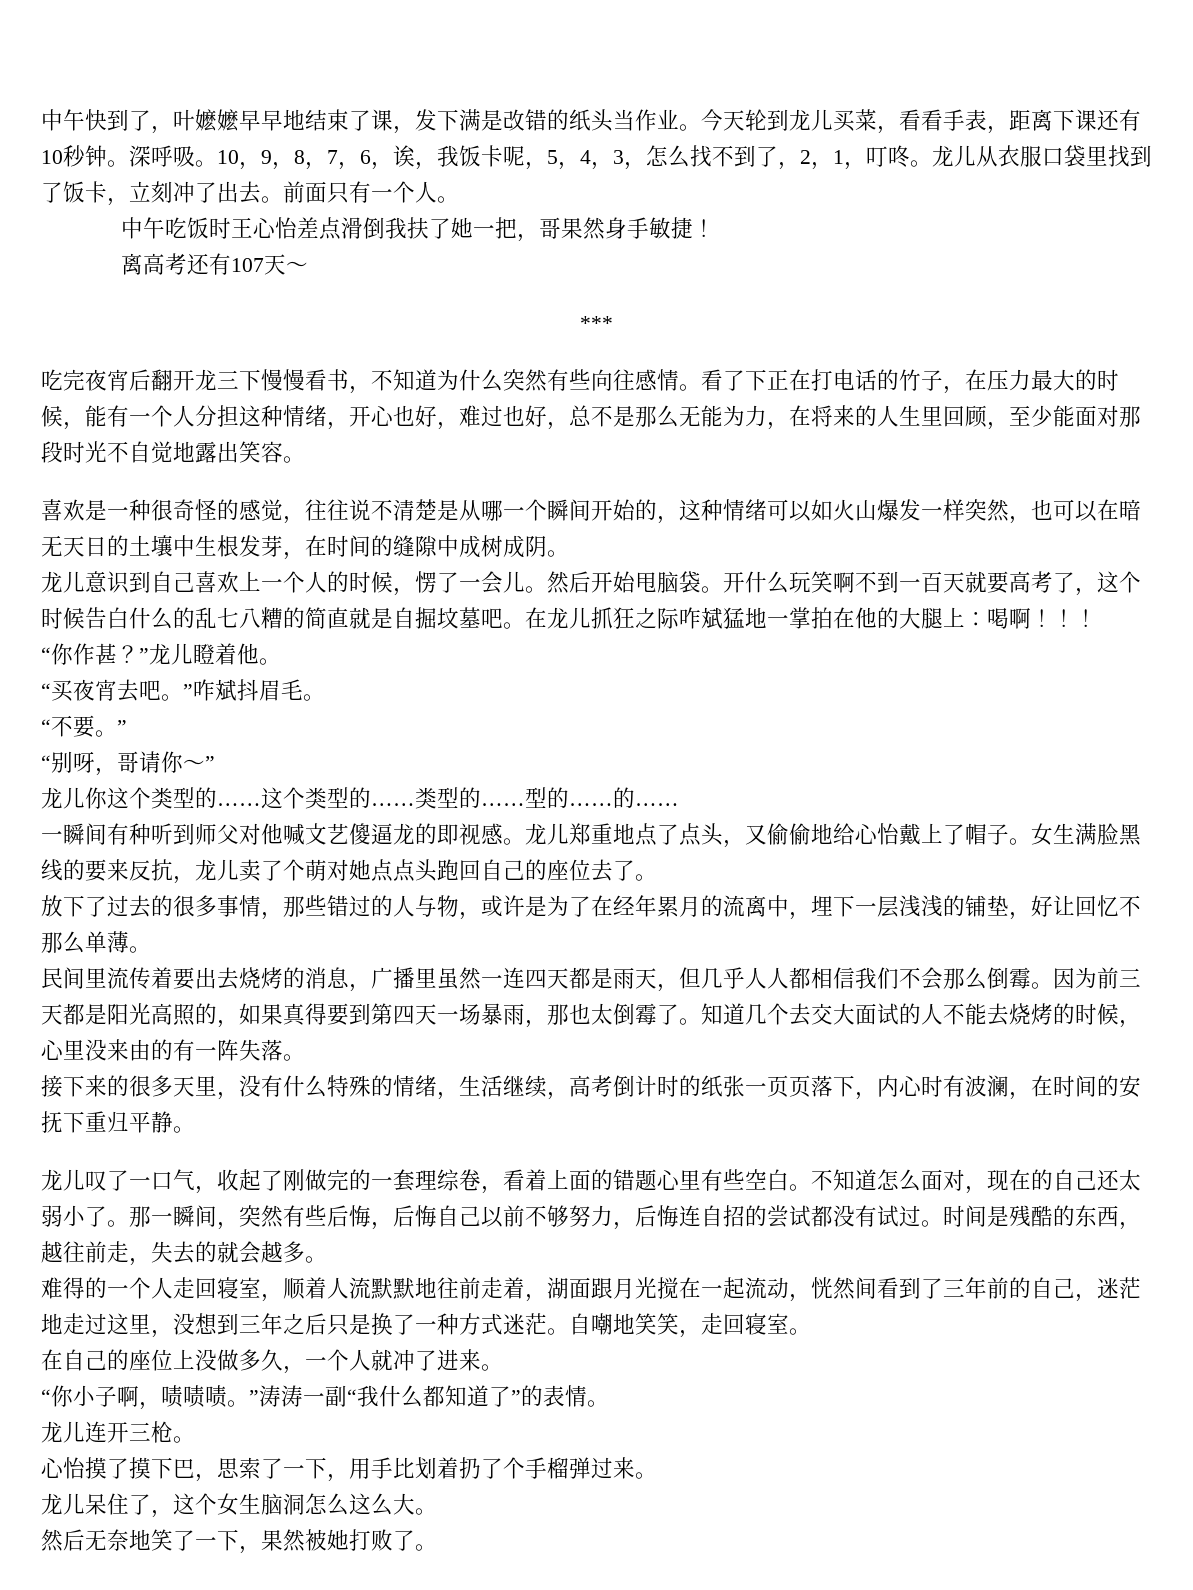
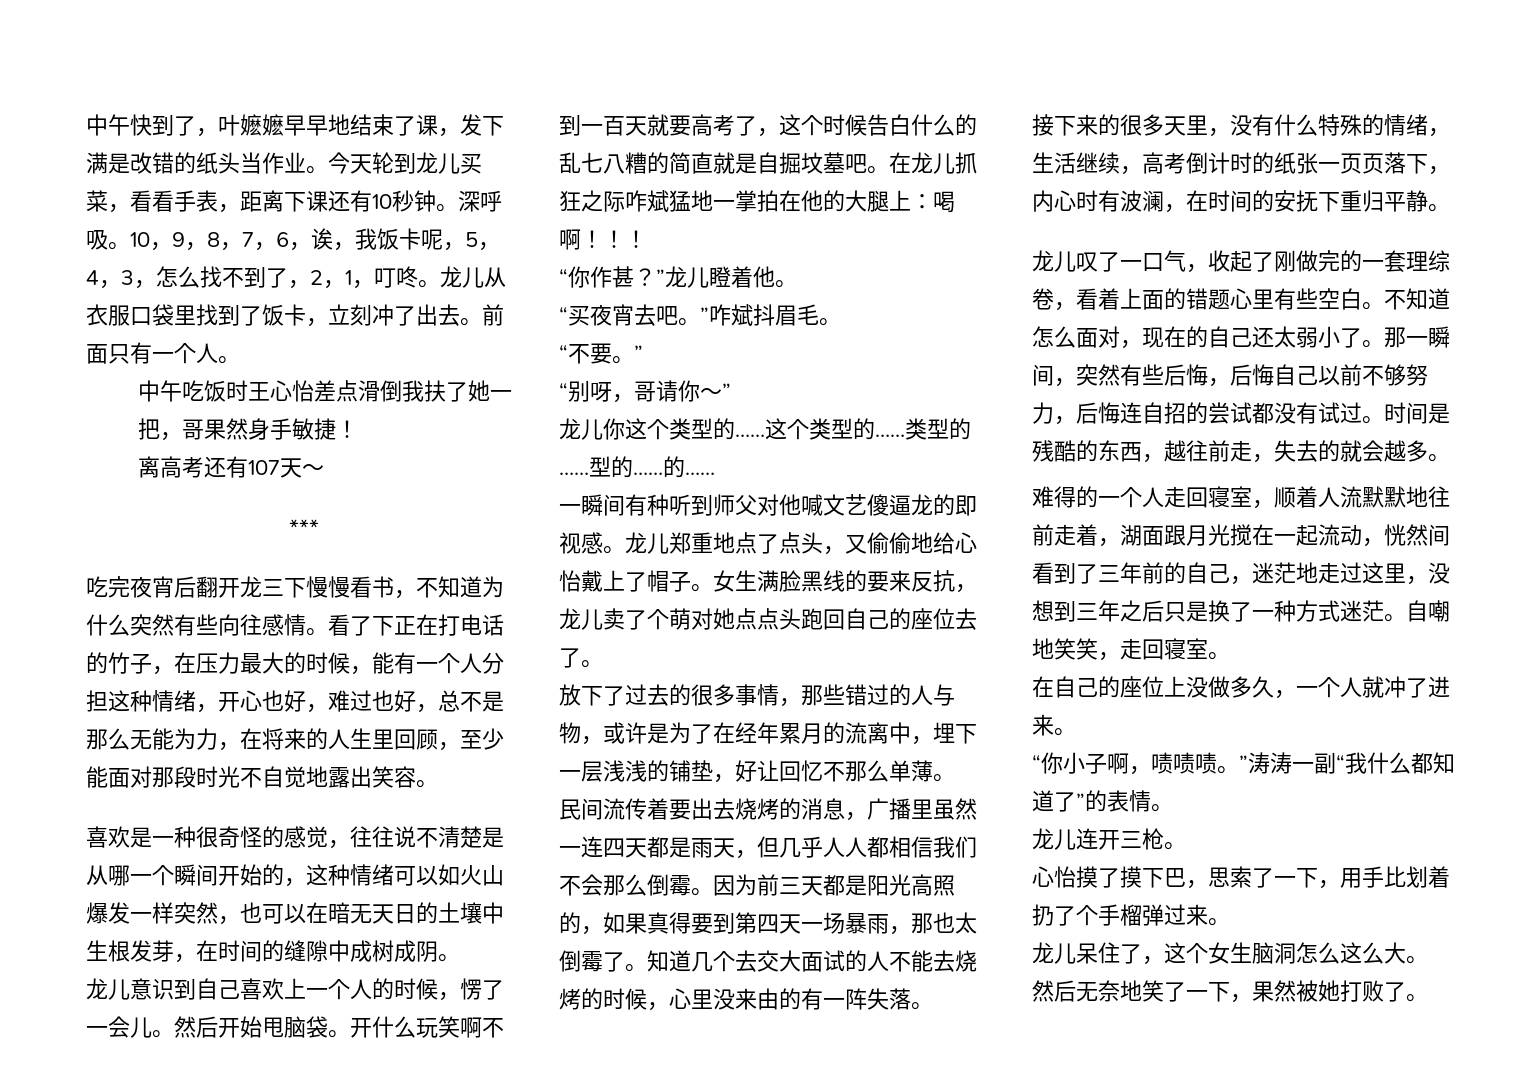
[85,968,107,988] 里 -> (603, 809) none

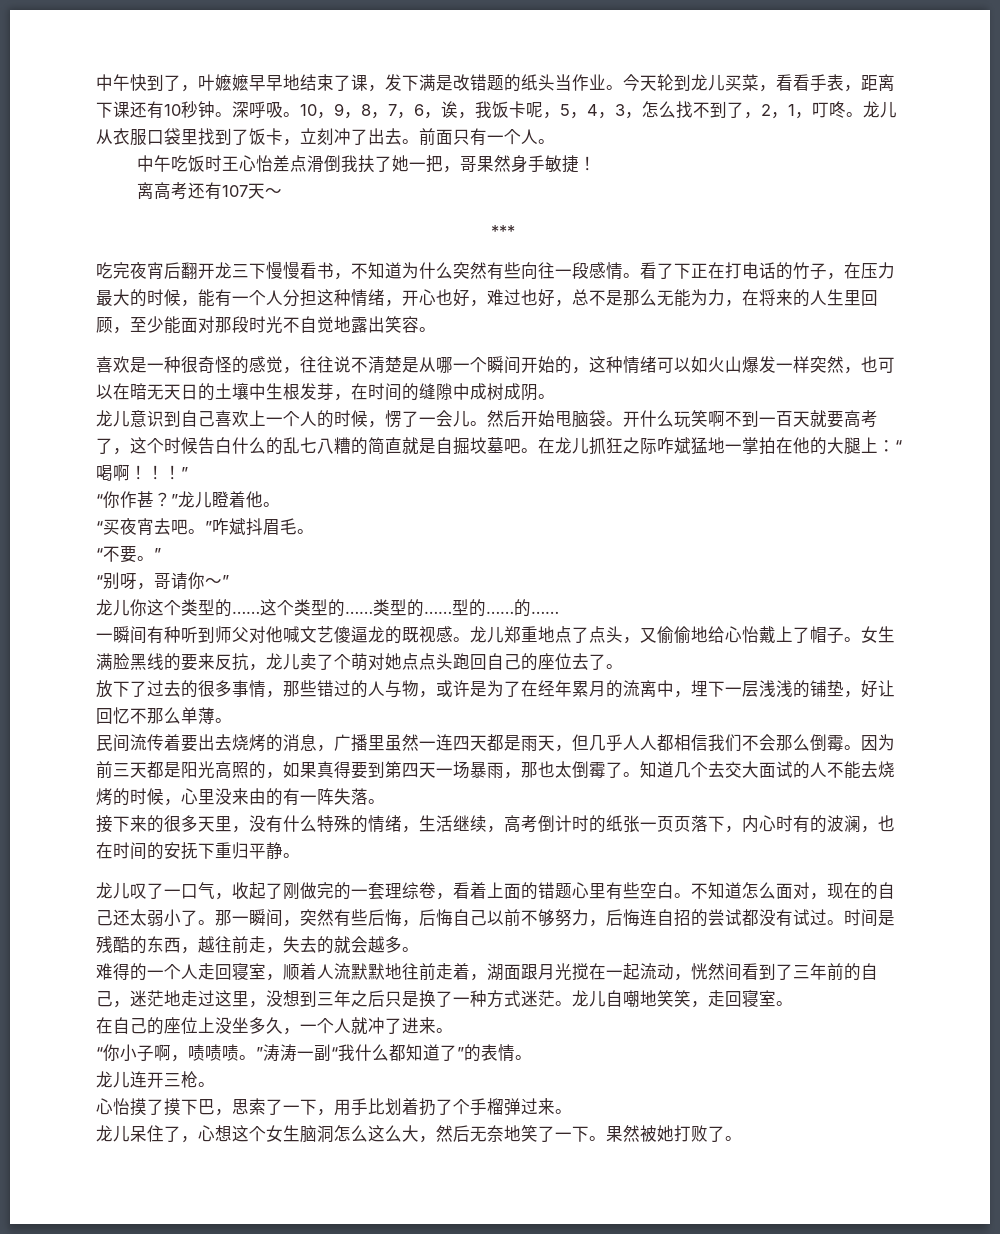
(174, 163) none -> [487,75,504,91] 题
(262, 625) none -> [555,262,589,279] 一段
(933, 201) none -> [895,440,902,452] “
(647, 239) none -> [181,467,188,479] ”
[955,495,977,516] 即 -> [402,627,419,643] 既
[1120,190,1186,213] 波澜， -> [810,815,895,833] 的波澜，也
(1406, 618) none -> [572,990,606,1007] 龙儿
[1208,676,1230,698] 做 -> [232,1017,249,1033] 坐
(1164, 960) none -> [198,1125,232,1142] 心想
[1406,956,1428,964] 。 // -> [419,1136,436,1143] ，
[1230,994,1252,1003] ， -> [589,1136,606,1141] 。

